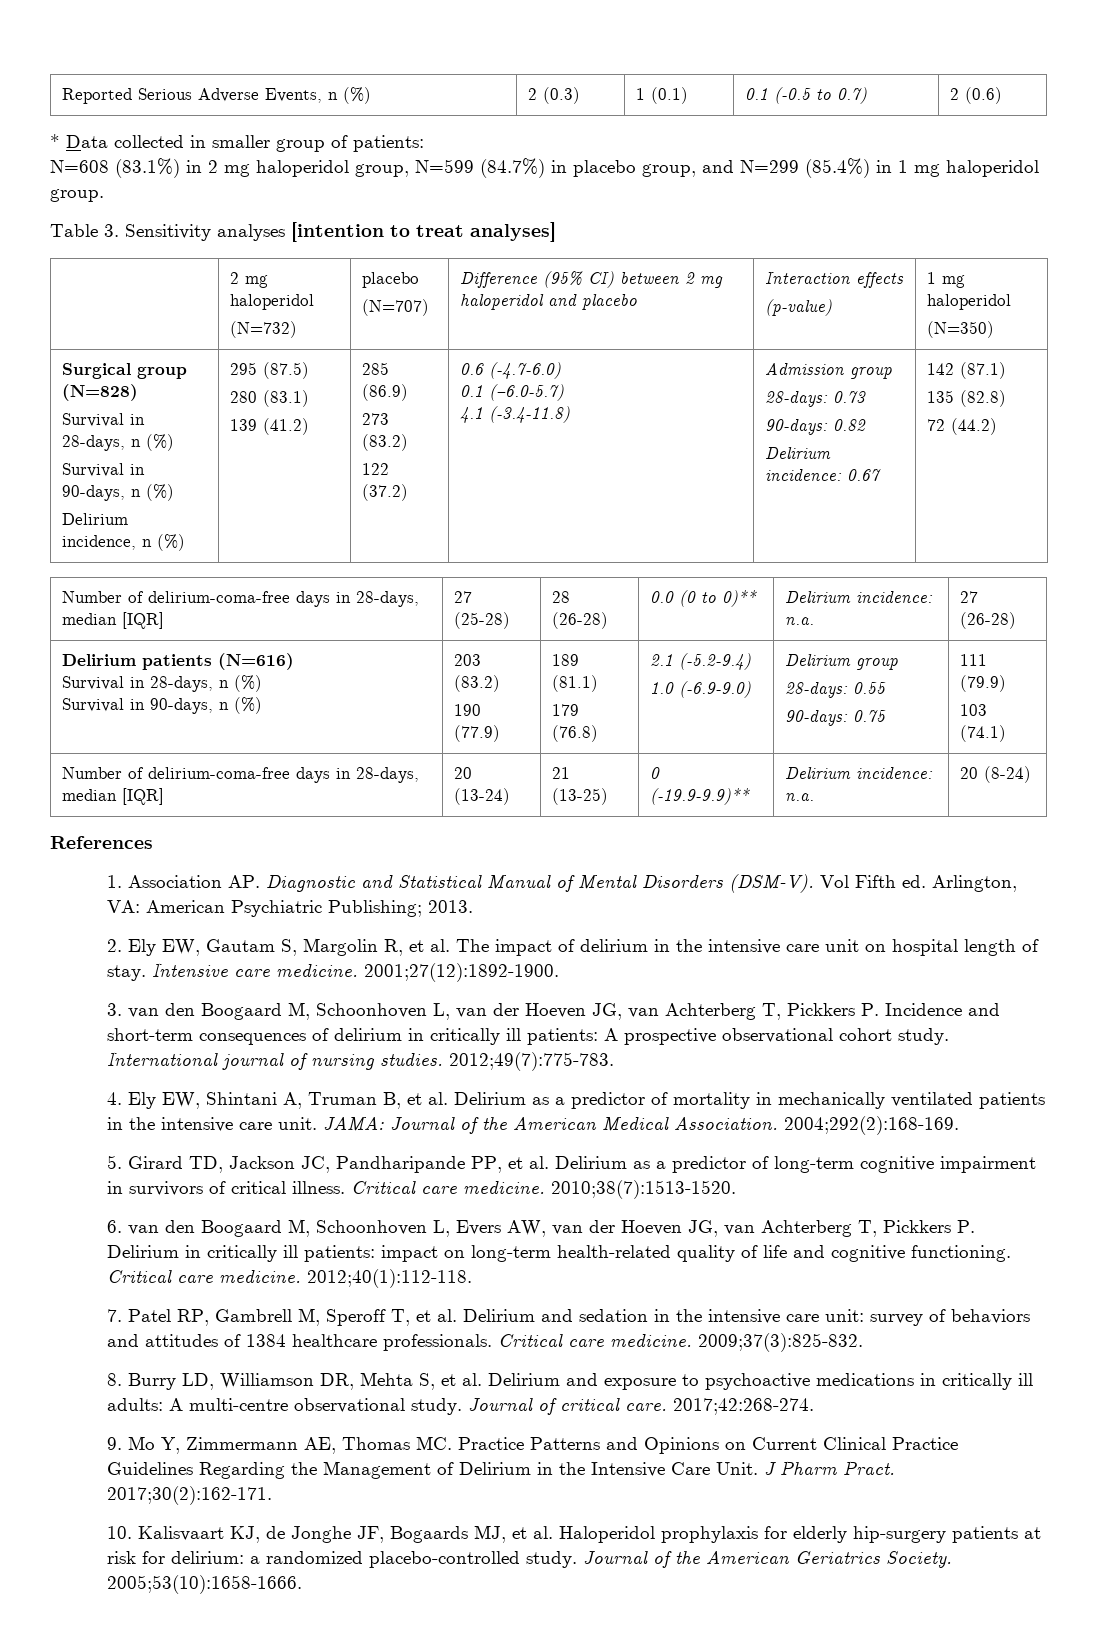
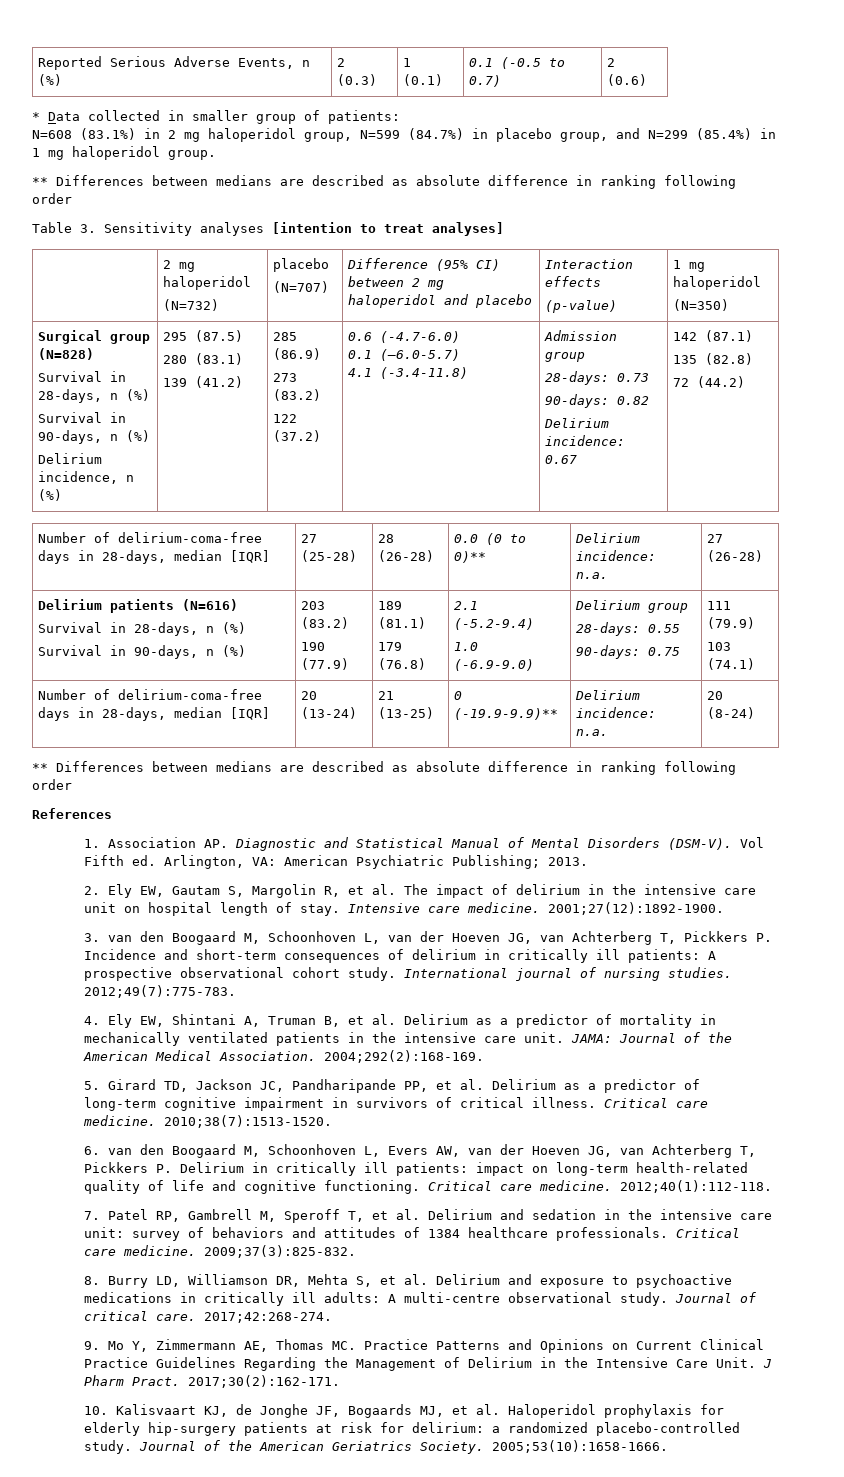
(104, 195) none -> [32,175,736,189] [32,193,72,204] // ** Differences between medians are described as absolute difference in ranking following order
(1032, 774) none -> [32,761,736,775] [32,779,72,790] // ** Differences between medians are described as absolute difference in ranking following order

